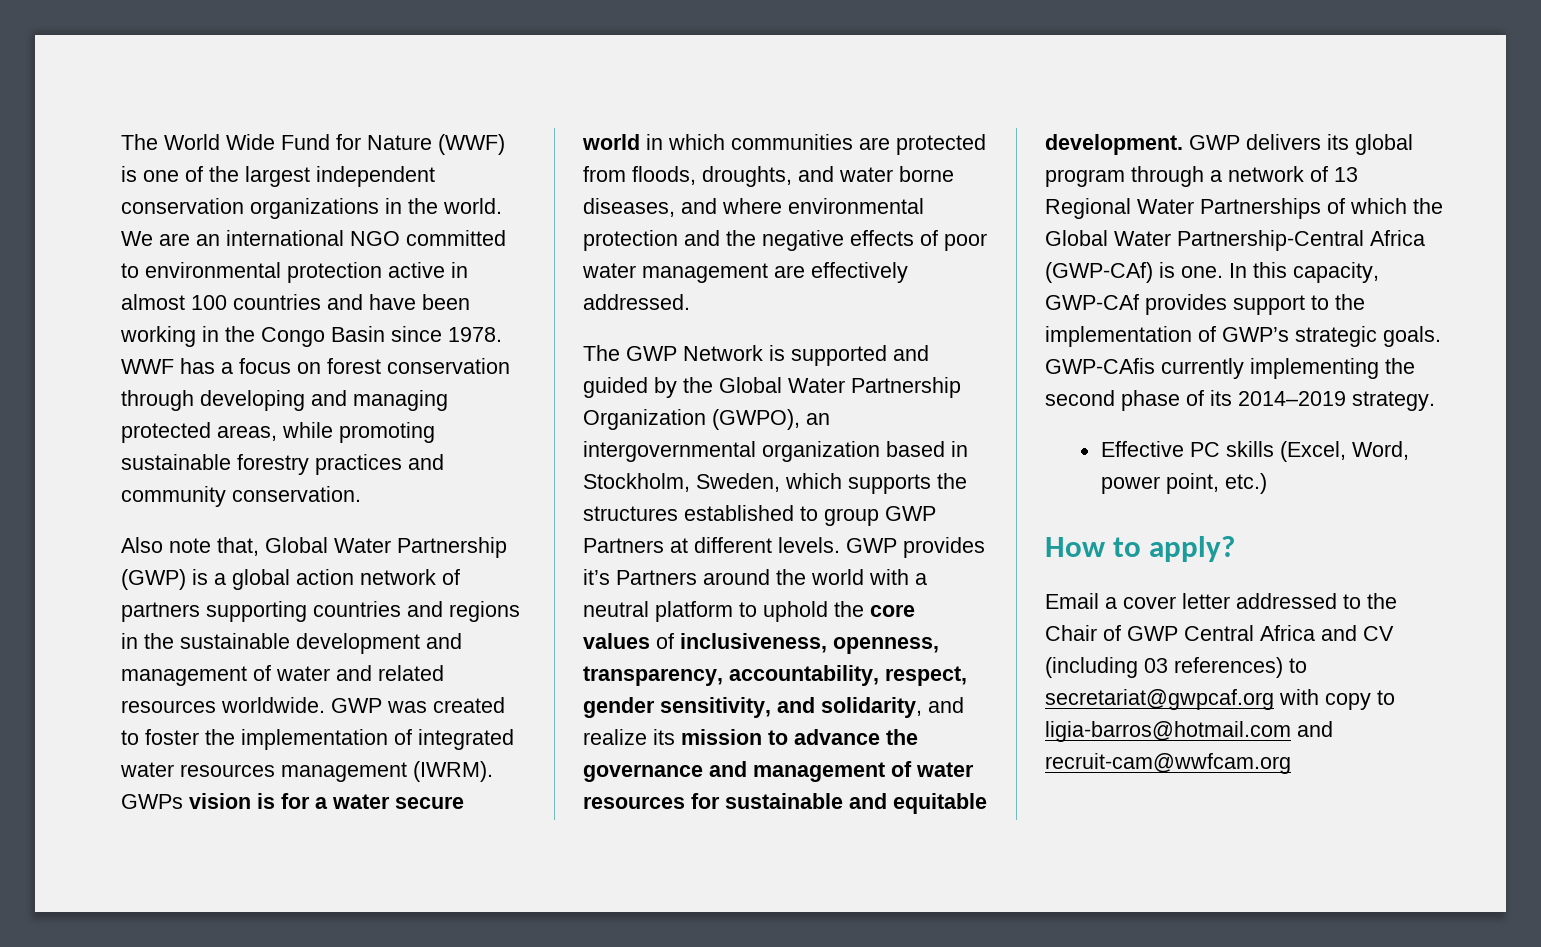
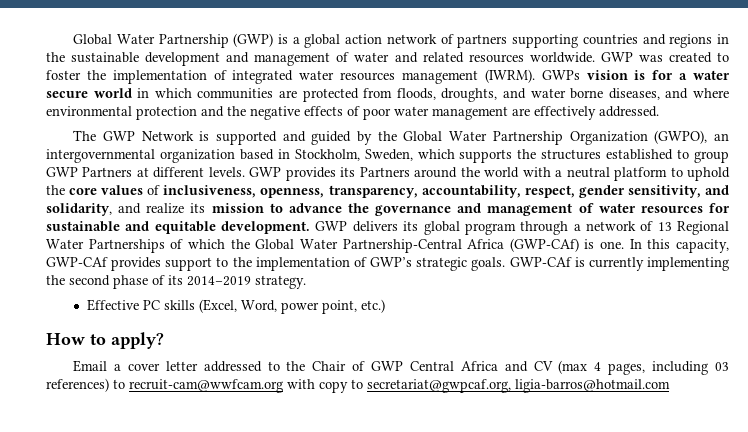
[121,134,505,155] [121,166,435,187] [121,198,502,219] [121,230,506,246] [121,262,468,283] [121,294,470,310] [120,326,502,347] [121,358,510,374] [121,390,448,411] [121,422,435,443] [121,454,444,475] [121,486,361,507] [121,537,259,556] The World Wide Fund for Nature (WWF) is one of the largest independent conservation organizations in the world. We are an international NGO committed to environmental protection active in almost 100 countries and have been working in the Congo Basin since 1978. WWF has a focus on forest conservation through developing and managing protected areas, while promoting sustainable forestry practices and community conservation. // Also note that, -> (73, 39) none
[583,569,610,585] it’s -> [340,167,356,177] its
[1045,358,1155,374] GWP-CAfis -> [509,257,585,267] GWP-CAf is
[1045,657,1138,678] (including -> [558,360,709,375] (max 4 pages, including
[1045,689,1274,710] secretariat@gwpcaf.org -> [129,379,283,393] recruit-cam@wwfcam.org
[1045,721,1333,742] [1045,753,1291,774] ligia-barros@hotmail.com and recruit-cam@wwfcam.org -> [367,379,670,393] secretariat@gwpcaf.org, ligia-barros@hotmail.com

